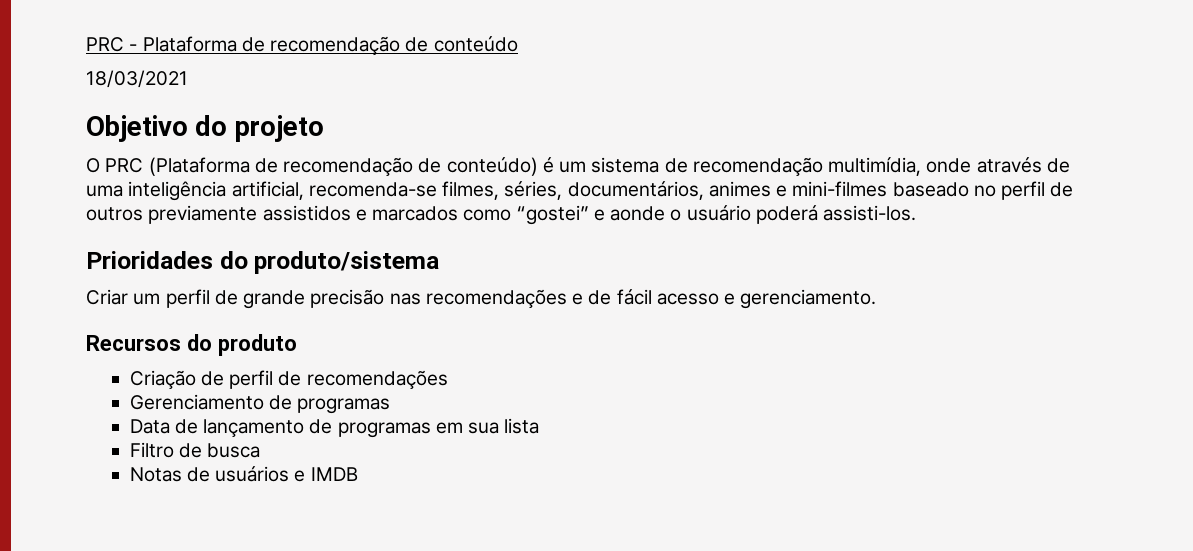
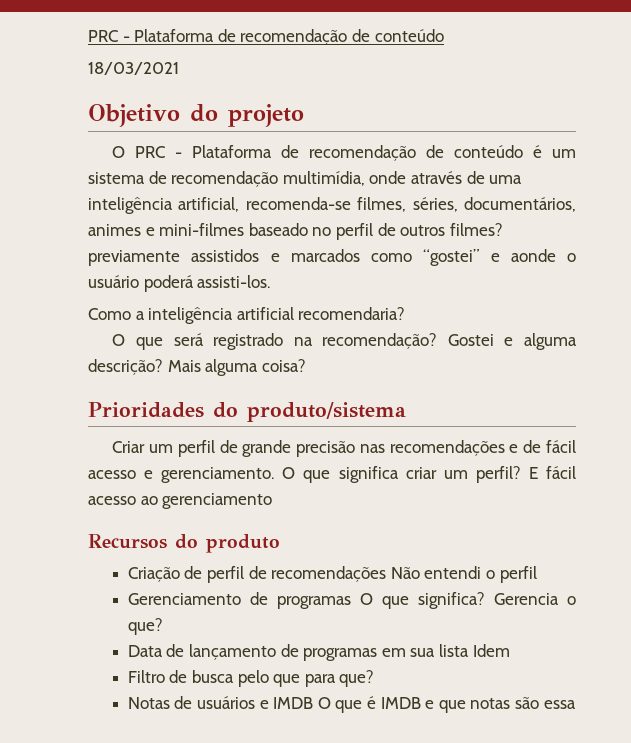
[148,157,538,177] (Plataforma de recomendação de conteúdo) -> [175,145,524,161] - Plataforma de recomendação de conteúdo
(143, 214) none -> [449,223,503,236] filmes?
(917, 213) none -> [88,307,406,324] [112,333,577,350] [88,359,306,376] // Como a inteligência artificial recomendaria? // O que será registrado na recomendação? Gostei e alguma descrição? Mais alguma coisa?
(877, 299) none -> [282,466,577,483] [88,493,273,509] O que significa criar um perfil? E fácil acesso ao gerenciamento
(448, 380) none -> [390,566,537,583] Não entendi o perfil
(391, 406) none -> [359,592,577,609] [127,618,163,635] O que significa? Gerencia o que?
(540, 426) none -> [472,644,510,657] Idem
(261, 450) none -> [237,670,375,687] pelo que para que?
(358, 474) none -> [317,696,576,713] O que é IMDB e que notas são essa

